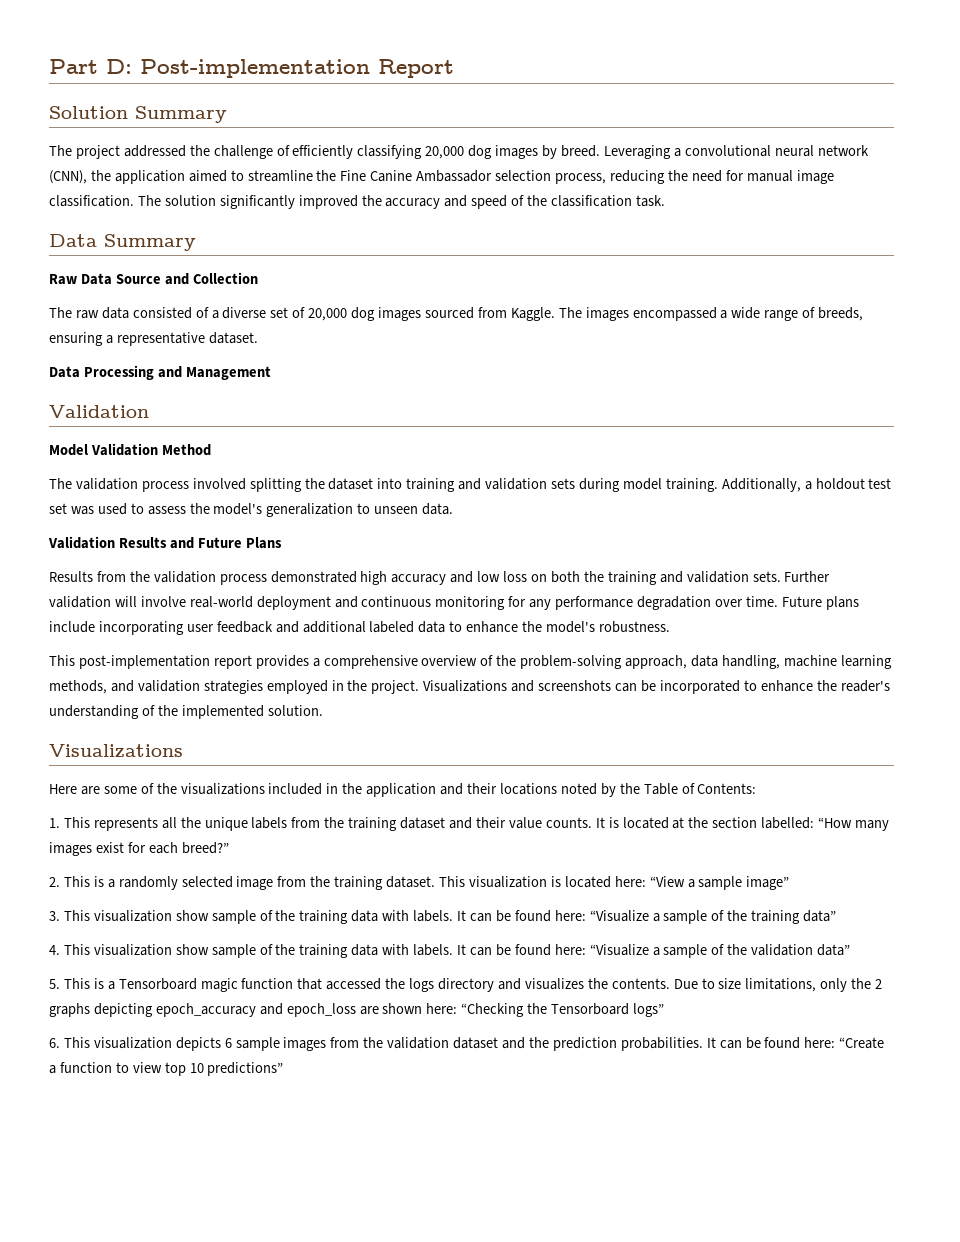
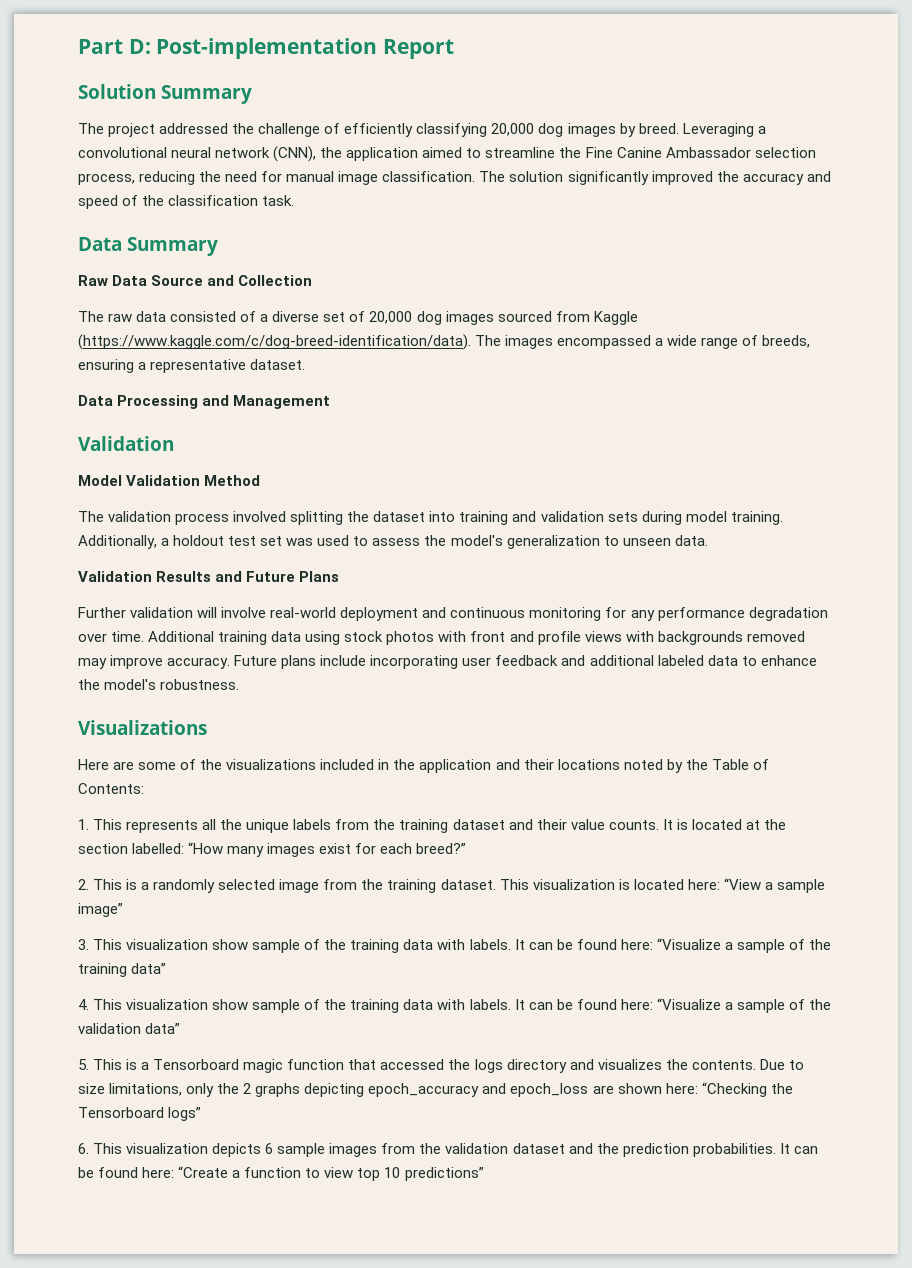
[510,307,555,321] Kaggle. -> [593,311,638,325] [78,334,471,350] Kaggle (https://www.kaggle.com/c/dog-breed-identification/data).
[49,571,781,585] Results from the validation process demonstrated high accuracy and low loss on both the training and validation sets. -> (340, 576) none
(778, 601) none -> [148,631,805,645] [78,655,231,669] Additional training data using stock photos with front and profile views with backgrounds removed may improve accuracy.
[49,655,892,669] [49,680,890,694] [49,705,323,719] // This post-implementation report provides a comprehensive overview of the problem-solving approach, data handling, machine learning methods, and validation strategies employed in the project. Visualizations and screenshots can be incorporated to enhance the reader's understanding of the implemented solution. -> (240, 684) none

